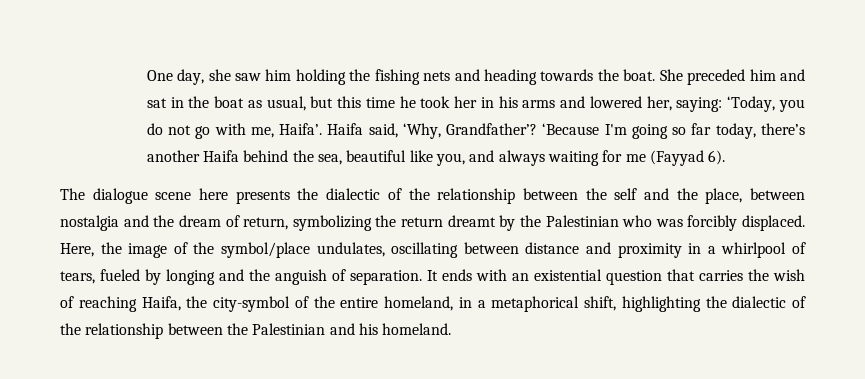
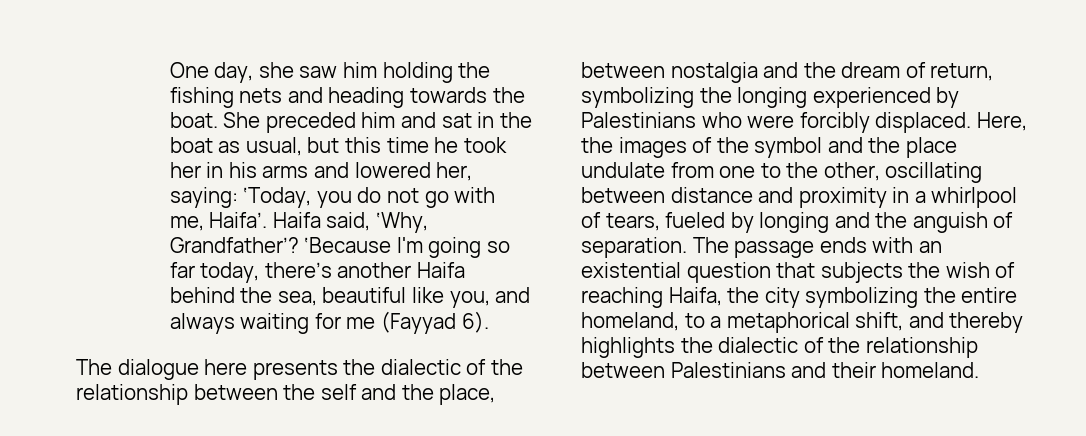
[155,192,192,200] scene -> (199, 369) none
[401,215,683,231] return dreamt by the Palestinian who was -> [737,87,960,108] [581,112,795,128] longing experienced by Palestinians who were
[128,242,385,258] image of the symbol/place undulates, -> [618,137,957,158] [581,162,880,181] images of the symbol and the place undulate from one to the other,
[427,270,438,281] It -> [692,237,815,258] The passage
[699,270,743,281] carries -> [820,262,903,283] subjects
[213,296,309,312] city-symbol of -> [764,287,919,308] city symbolizing
[458,297,472,308] in -> [684,313,705,328] to
[621,296,806,312] [60,323,378,339] highlighting the dialectic of the relationship between the Palestinian and his -> [908,312,1024,333] [581,337,978,358] [581,362,876,378] and thereby highlights the dialectic of the relationship between Palestinians and their

